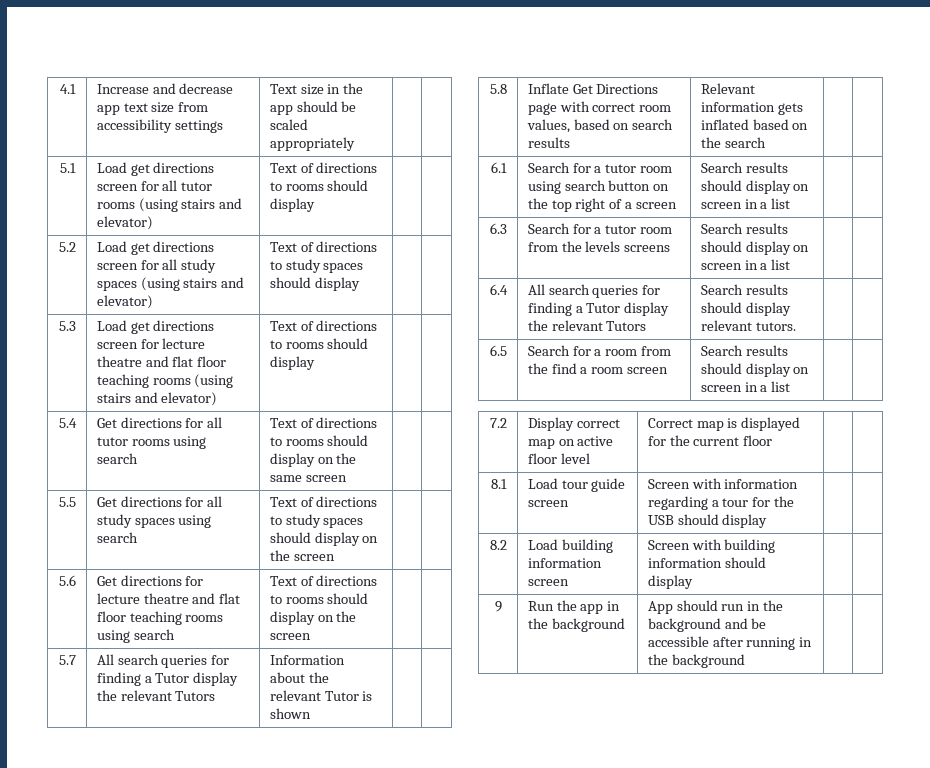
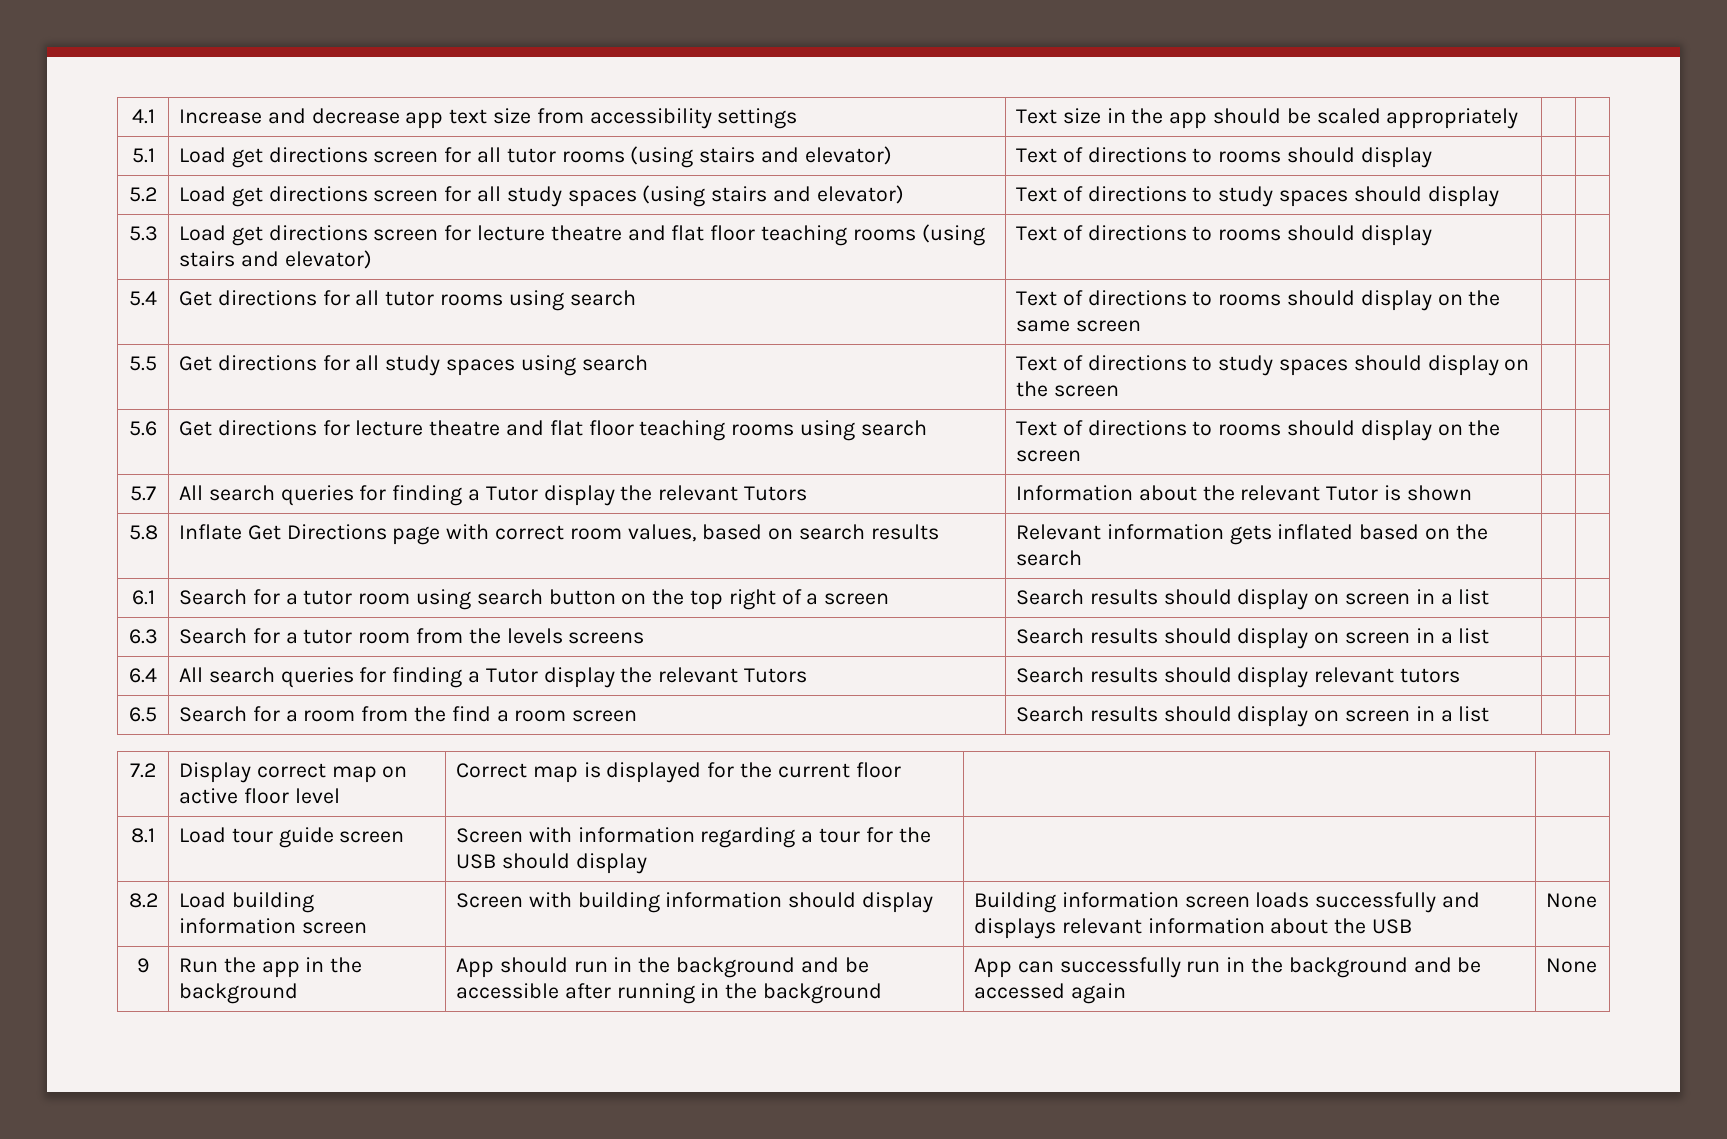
[755,322,796,331] tutors. -> [1400,668,1461,683] tutors
(693, 582) | -> [973,892,1481,913] [973,918,1413,939] [1545,893,1597,908] Building information screen loads successfully and displays relevant information about the USB | None
(745, 661) | -> [973,957,1482,978] [973,983,1126,1004] [1545,958,1597,973] App can successfully run in the background and be accessed again | None

